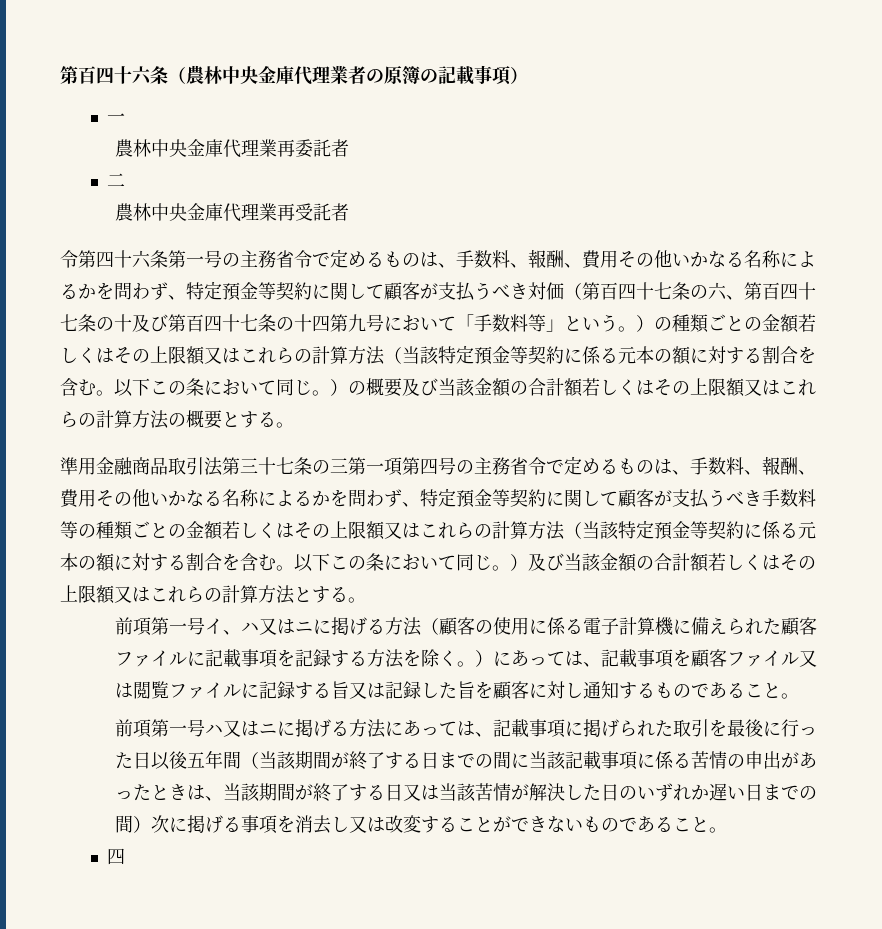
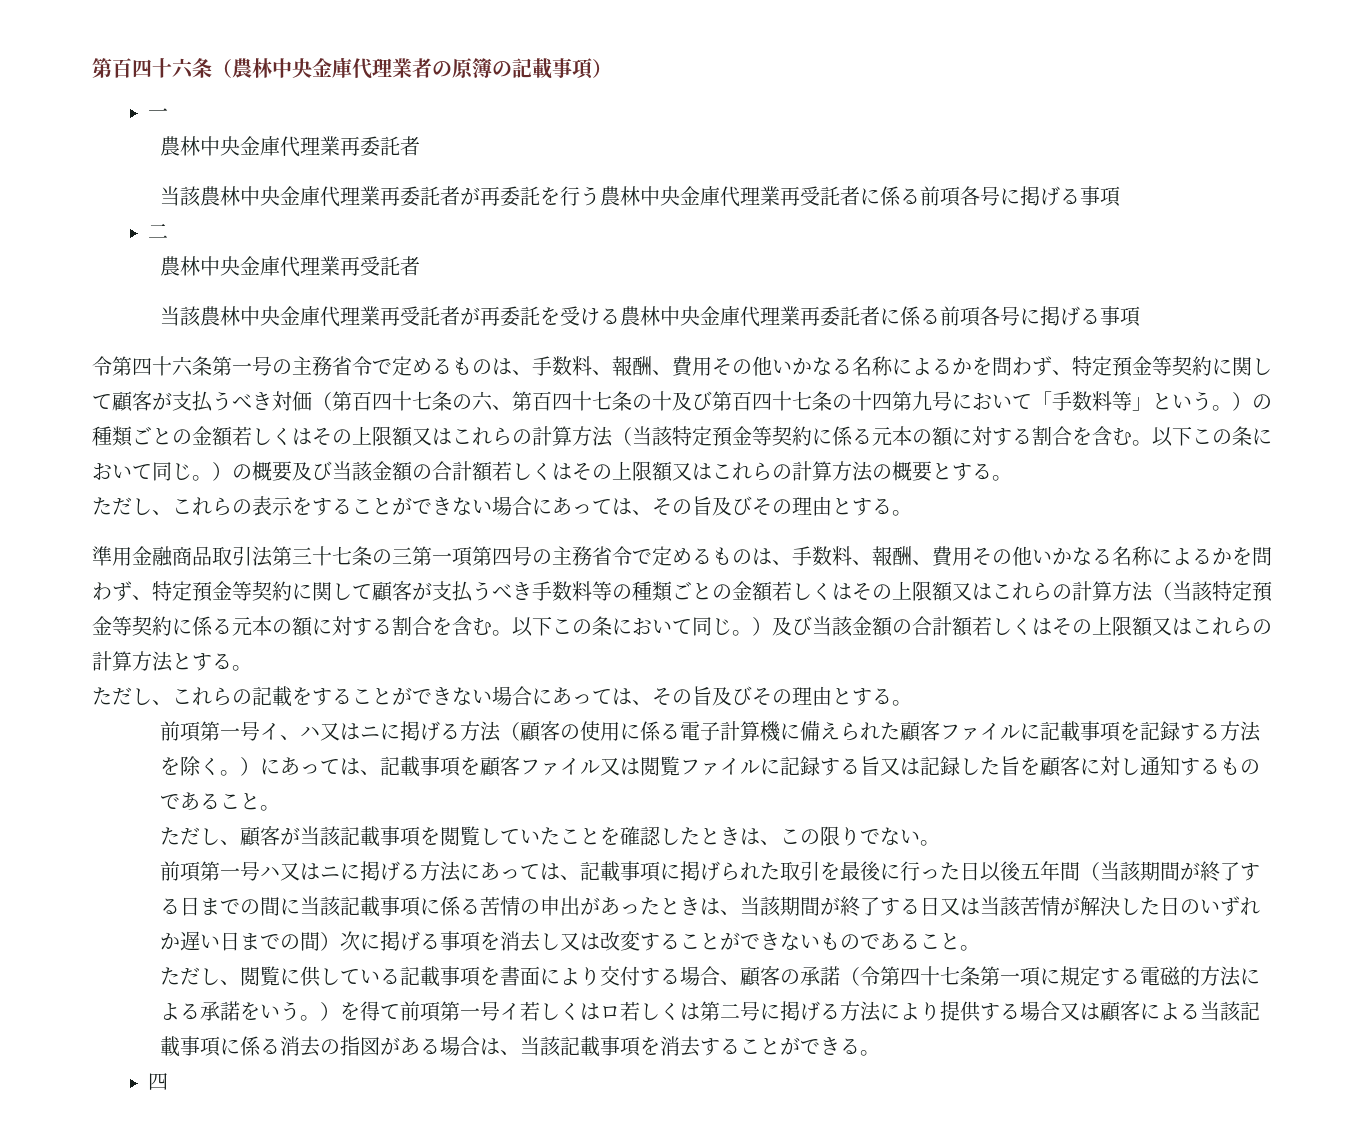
(350, 148) none -> [159,186,1120,207] // 当該農林中央金庫代理業再委託者が再委託を行う農林中央金庫代理業再受託者に係る前項各号に掲げる事項
(350, 212) none -> [159,306,1140,327] // 当該農林中央金庫代理業再受託者が再委託を受ける農林中央金庫代理業再委託者に係る前項各号に掲げる事項
(294, 425) none -> [92,496,912,516] // ただし、これらの表示をすることができない場合にあっては、その旨及びその理由とする。
(366, 600) none -> [92,686,912,707] // ただし、これらの記載をすることができない場合にあっては、その旨及びその理由とする。
(800, 696) none -> [159,826,940,847] // ただし、顧客が当該記載事項を閲覧していたことを確認したときは、この限りでない。
(728, 830) none -> [159,966,1260,987] [159,1001,1260,1022] [159,1036,880,1057] // ただし、閲覧に供している記載事項を書面により交付する場合、顧客の承諾（令第四十七条第一項に規定する電磁的方法による承諾をいう。）を得て前項第一号イ若しくはロ若しくは第二号に掲げる方法により提供する場合又は顧客による当該記載事項に係る消去の指図がある場合は、当該記載事項を消去することができる。

